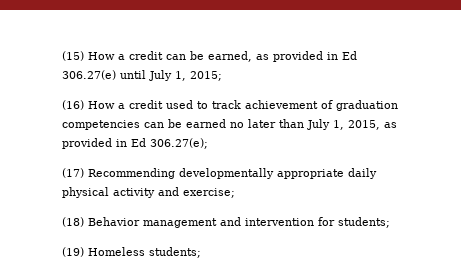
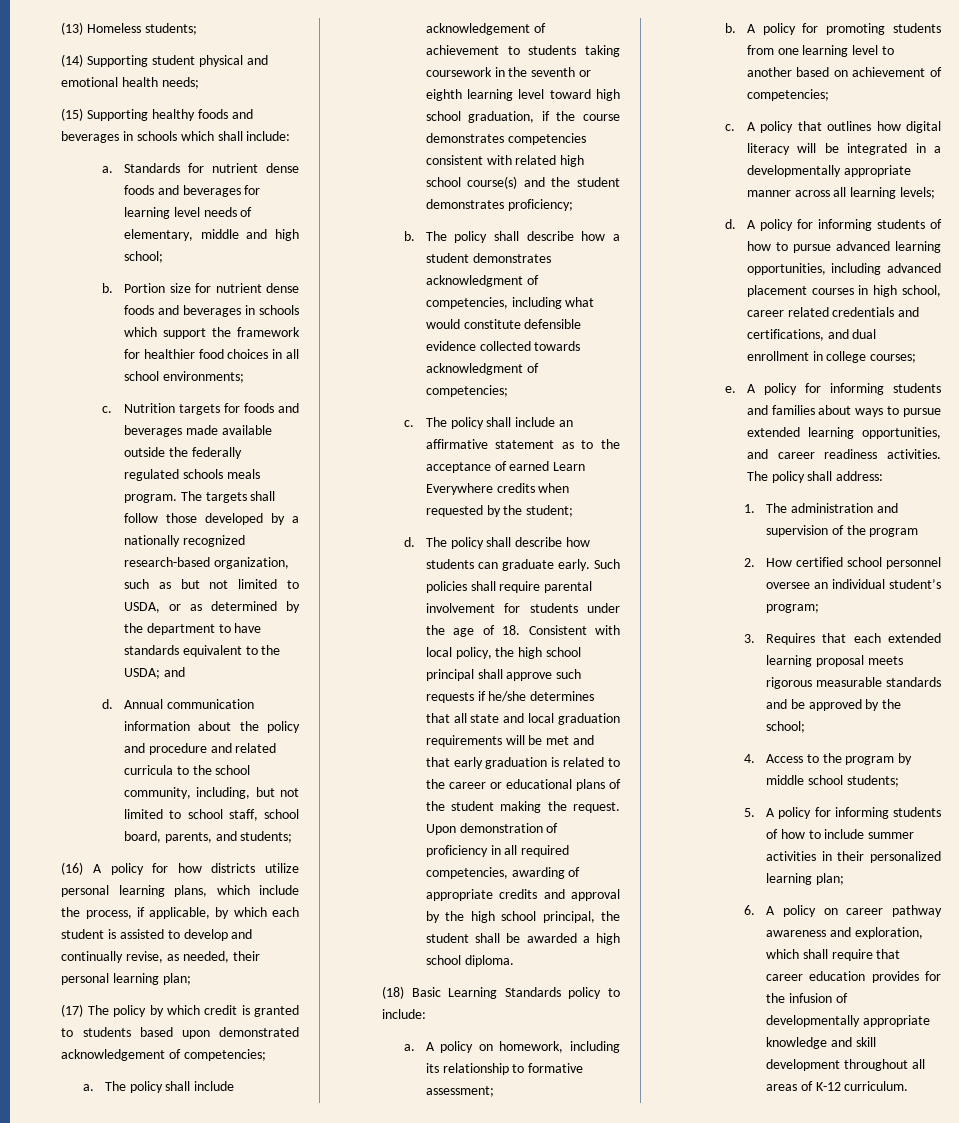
[62,51,358,62] [62,70,223,81] [62,100,399,111] [62,119,398,130] [62,138,209,149] [62,168,378,179] [62,187,236,198] [62,217,391,228] [62,247,202,258] (15) How a credit can be earned, as provided in Ed 306.27(e) until July 1, 2015; // (16) How a credit used to track achievement of graduation competencies can be earned no later than July 1, 2015, as provided in Ed 306.27(e); // (17) Recommending developmentally appropriate daily physical activity and exercise; // (18) Behavior management and intervention for students; // (19) Homeless students; -> [61,22,197,35] [61,54,268,67] [61,77,199,89] [61,108,253,121] [61,131,291,143] [102,163,299,173] [123,185,261,197] [123,207,253,219] [123,229,299,241] [123,251,163,263] [102,283,299,293] [123,305,299,317] [123,327,300,339] [123,349,300,359] [123,371,244,383] [102,403,299,415] [123,425,272,437] [123,447,242,459] [123,469,260,481] [123,491,276,503] [123,513,300,525] [123,535,245,547] [123,557,289,569] [123,579,299,589] [123,601,301,613] [123,623,262,635] [123,645,281,657] [123,667,185,679] [102,699,254,709] [123,721,300,733] [123,743,277,755] [123,765,251,775] [123,787,299,799] [123,809,299,821] [123,831,293,843] [61,862,299,875] [61,885,300,897] [61,907,299,919] [61,929,253,941] [61,951,260,963] [61,973,191,985] [61,1004,299,1017] [61,1027,299,1039] [61,1049,266,1061] [83,1081,235,1093] [425,23,546,35] [425,45,620,57] [425,67,591,77] [425,89,620,101] [425,111,620,123] [425,133,586,145] [425,155,585,167] [425,176,620,189] [425,199,573,211] [404,231,620,243] [425,253,551,263] [425,275,539,287] [425,297,595,309] [425,319,582,329] [425,341,581,351] [425,363,539,375] [425,385,508,397] [404,417,573,429] [425,439,620,449] [425,461,586,473] [425,483,570,495] [425,505,574,517] [404,537,590,549] [425,559,620,571] [425,581,593,593] [425,603,620,613] [425,625,620,637] [425,647,581,659] [425,669,582,681] [425,691,595,703] [425,713,620,725] [425,735,594,747] [425,757,620,769] [425,779,621,791] [425,801,620,813] [425,823,559,835] [425,845,570,857] [425,867,581,879] [425,889,620,901] [425,911,620,923] [425,933,620,945] [425,955,514,967] [382,986,620,999] [382,1009,427,1019] [404,1041,620,1053] [425,1063,584,1075] [425,1086,494,1097] [725,23,941,35] [746,45,894,57] [746,67,942,77] [746,89,829,101] [725,121,941,133] [746,143,941,155] [746,165,911,177] [746,187,935,199] [725,219,942,231] [746,241,941,253] [746,263,941,275] [746,285,941,297] [746,307,920,317] [746,329,877,341] [746,351,917,363] [725,383,941,395] [746,405,941,417] [746,427,941,439] [746,449,941,459] [746,471,884,483] [744,503,898,513] [765,525,919,537] [744,557,941,569] [765,579,941,589] [765,604,819,613] [744,633,941,645] [765,655,903,667] [765,677,941,689] [765,699,902,711] [765,721,805,733] [744,753,913,765] [765,775,899,787] [744,807,941,819] [765,829,915,839] [765,851,941,863] [765,873,844,885] [744,905,942,917] [765,927,923,939] [765,949,901,961] [765,971,941,983] [765,993,848,1003] [765,1015,930,1027] [765,1037,876,1049] [765,1059,925,1071] [765,1081,909,1091] (13) Homeless students; // (14) Supporting student physical and emotional health needs; // (15) Supporting healthy foods and beverages in schools which shall include: // a. Standards for nutrient dense foods and beverages for learning level needs of elementary, middle and high school; // b. Portion size for nutrient dense foods and beverages in schools which support the framework for healthier food choices in all school environments; // c. Nutrition targets for foods and beverages made available outside the federally regulated schools meals program. The targets shall follow those developed by a nationally recognized research-based organization, such as but not limited to USDA, or as determined by the department to have standards equivalent to the USDA; and // d. Annual communication information about the policy and procedure and related curricula to the school community, including, but not limited to school staff, school board, parents, and students; // (16) A policy for how districts utilize personal learning plans, which include the process, if applicable, by which each student is assisted to develop and continually revise, as needed, their personal learning plan; // (17) The policy by which credit is granted to students based upon demonstrated acknowledgement of competencies; // a. The policy shall include acknowledgement of achievement to students taking coursework in the seventh or eighth learning level toward high school graduation, if the course demonstrates competencies consistent with related high school course(s) and the student demonstrates proficiency; // b. The policy shall describe how a student demonstrates acknowledgment of competencies, including what would constitute defensible evidence collected towards acknowledgment of competencies; // c. The policy shall include an affirmative statement as to the acceptance of earned Learn Everywhere credits when requested by the student; // d. The policy shall describe how students can graduate early. Such policies shall require parental involvement for students under the age of 18. Consistent with local policy, the high school principal shall approve such requests if he/she determines that all state and local graduation requirements will be met and that early graduation is related to the career or educational plans of the student making the request. Upon demonstration of proficiency in all required competencies, awarding of appropriate credits and approval by the high school principal, the student shall be awarded a high school diploma. // (18) Basic Learning Standards policy to include: // a. A policy on homework, including its relationship to formative assessment; // b. A policy for promoting students from one learning level to another based on achievement of competencies; // c. A policy that outlines how digital literacy will be integrated in a developmentally appropriate manner across all learning levels; // d. A policy for informing students of how to pursue advanced learning opportunities, including advanced placement courses in high school, career related credentials and certifications, and dual enrollment in college courses; // e. A policy for informing students and families about ways to pursue extended learning opportunities, and career readiness activities. The policy shall address: // 1. The administration and supervision of the program // 2. How certified school personnel oversee an individual student’s program; // 3. Requires that each extended learning proposal meets rigorous measurable standards and be approved by the school; // 4. Access to the program by middle school students; // 5. A policy for informing students of how to include summer activities in their personalized learning plan; // 6. A policy on career pathway awareness and exploration, which shall require that career education provides for the infusion of developmentally appropriate knowledge and skill development throughout all areas of K-12 curriculum.

